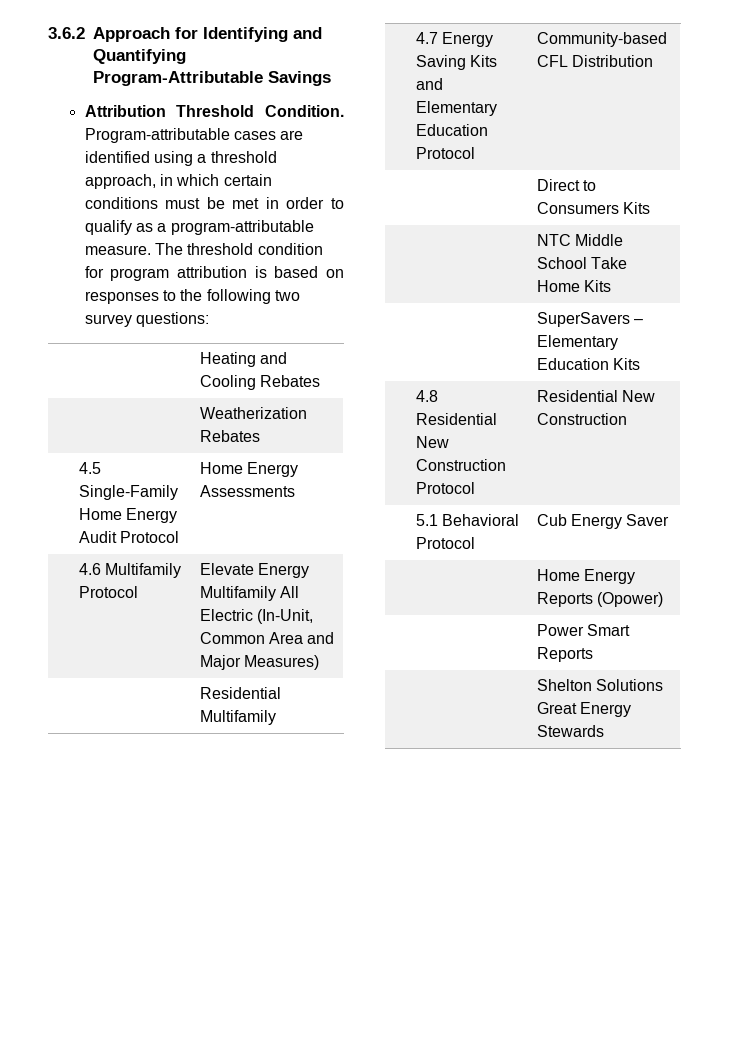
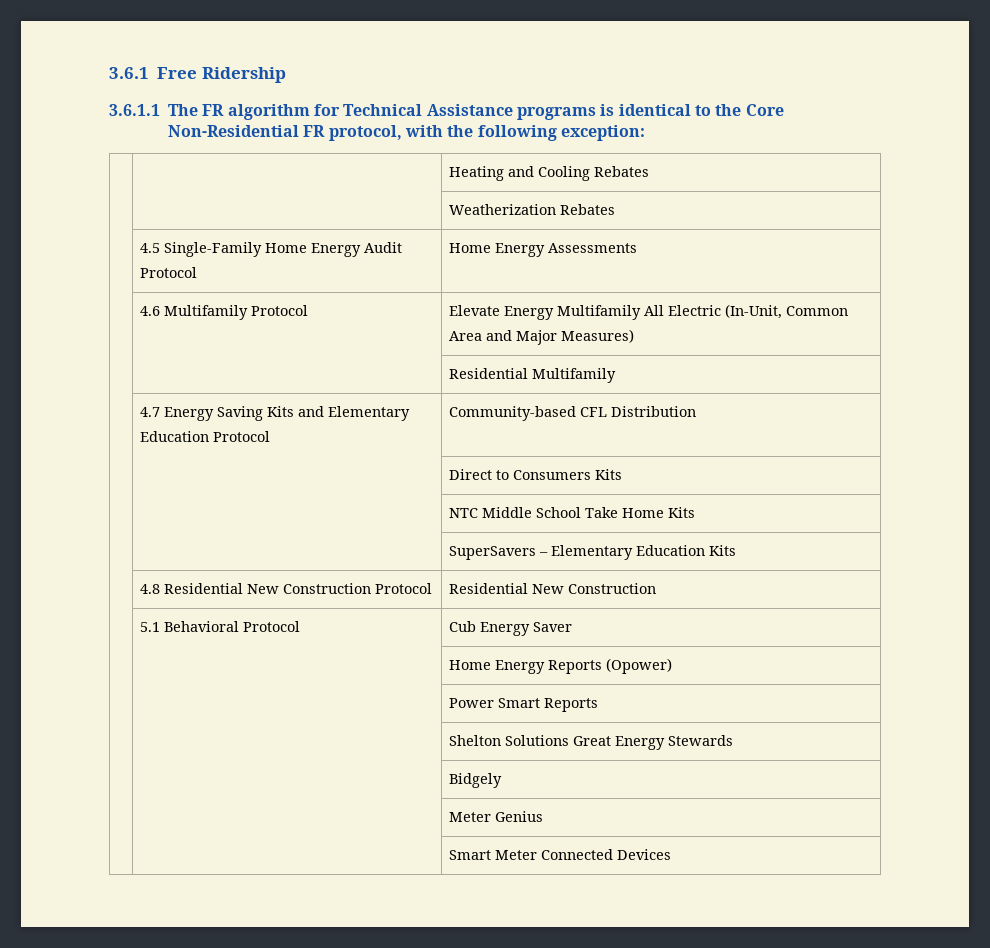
[48,27,322,42] [93,49,186,64] [93,71,331,86] [84,105,344,117] [84,128,304,143] [84,151,277,166] [84,174,272,189] [84,197,344,209] [84,220,314,235] [84,243,323,255] [84,266,344,281] [84,289,300,304] [84,312,209,327] 3.6.2 Approach for Identifying and Quantifying Program-Attributable Savings // Attribution Threshold Condition. Program-attributable cases are identified using a threshold approach, in which certain conditions must be met in order to qualify as a program-attributable measure. The threshold condition for program attribution is based on responses to the following two survey questions: -> [109,67,286,83] [109,104,784,120] [168,125,645,141] 3.6.1 Free Ridership // 3.6.1.1 The FR algorithm for Technical Assistance programs is identical to the Core Non-Residential FR protocol, with the following exception:
(604, 731) none -> [448,773,502,788] [448,811,543,822] [448,849,671,860] // | | Bidgely // | | Meter Genius // | | Smart Meter Connected Devices

